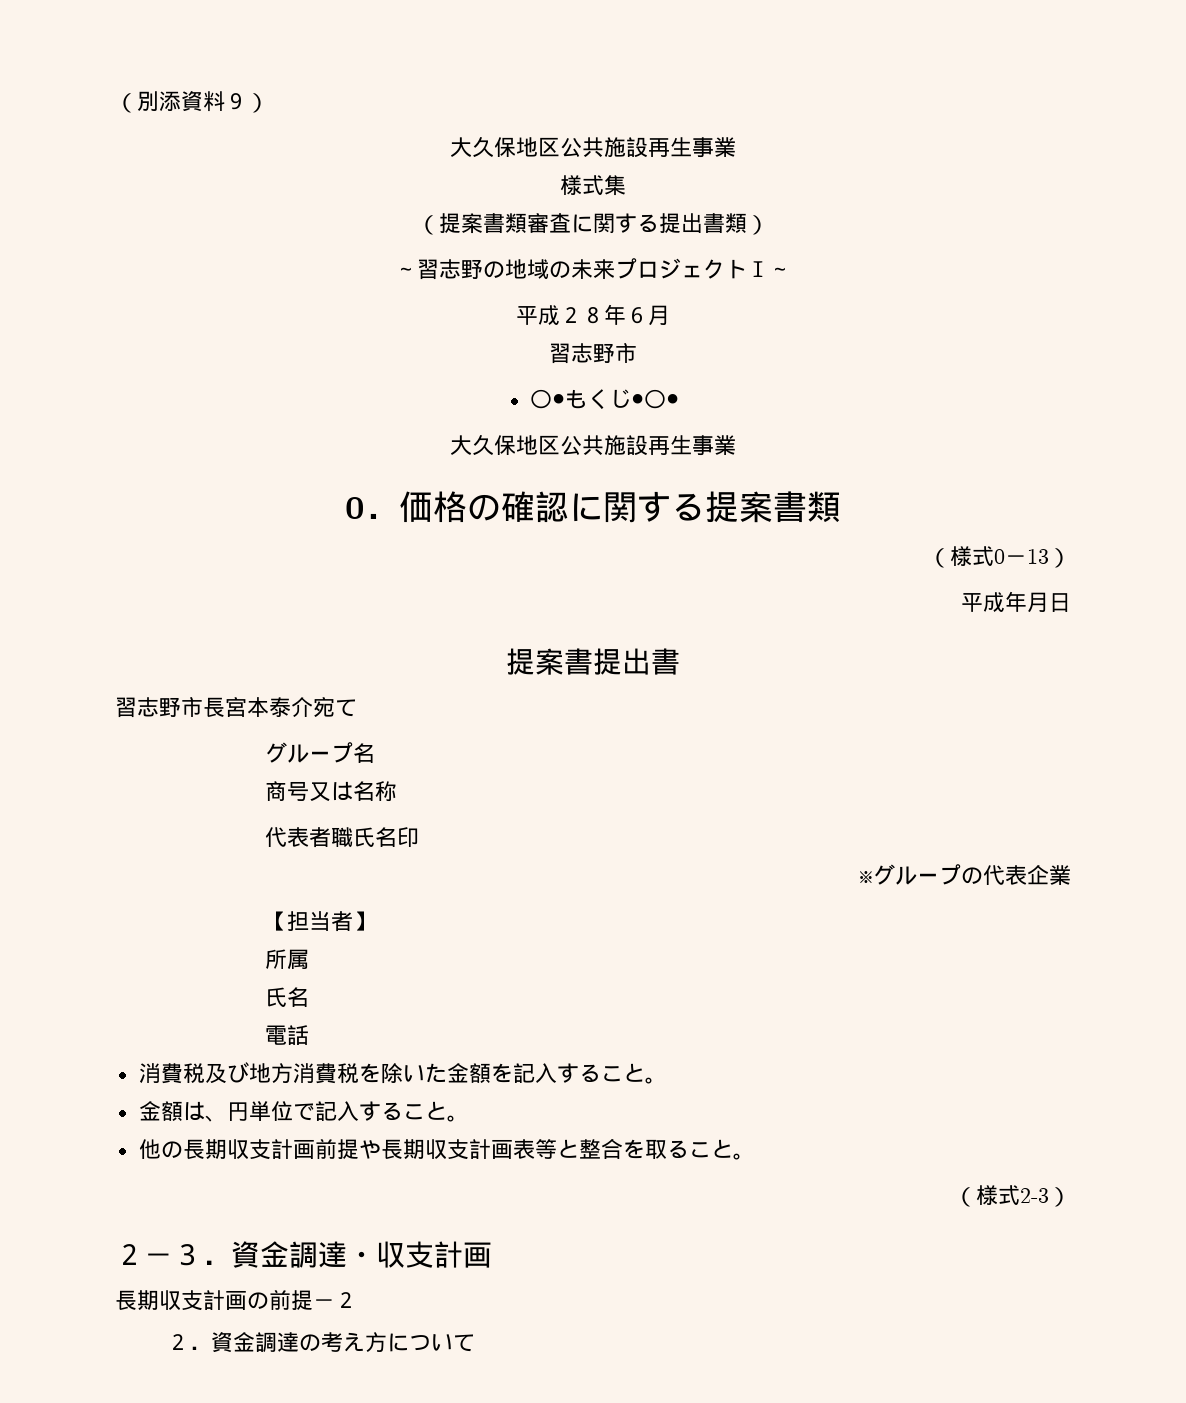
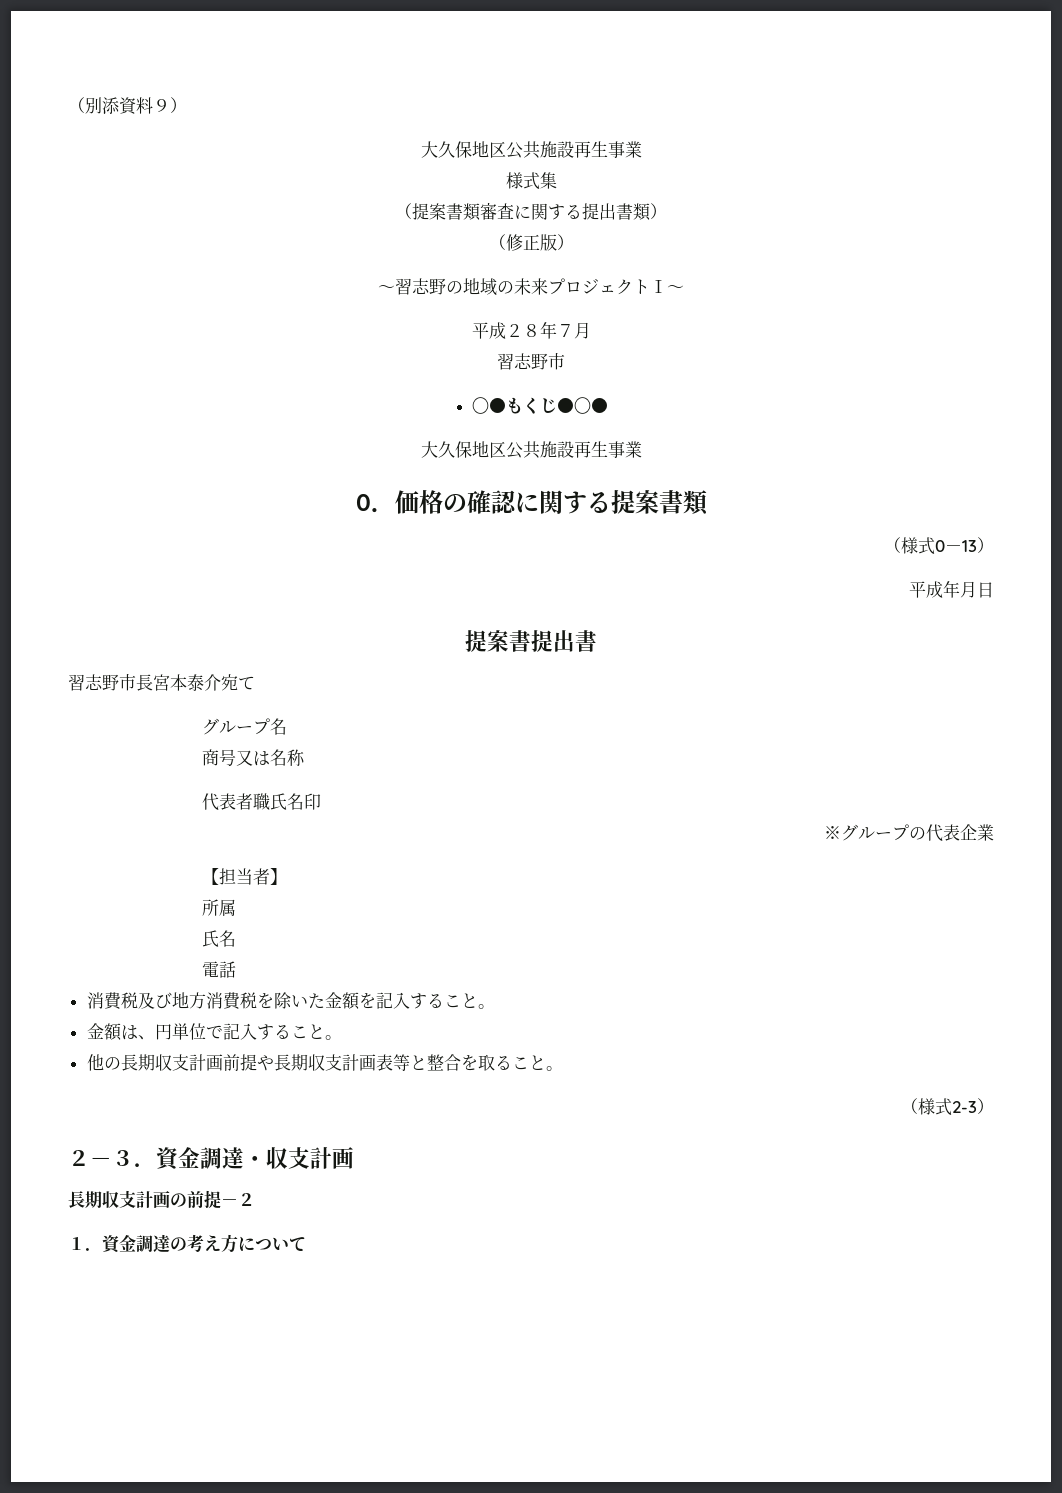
(769, 225) none -> [488,234,574,251] // （修正版）
[626,307,648,324] ６ -> [556,324,574,337] ７
[167,1334,190,1350] ２ -> [68,1237,85,1250] １

